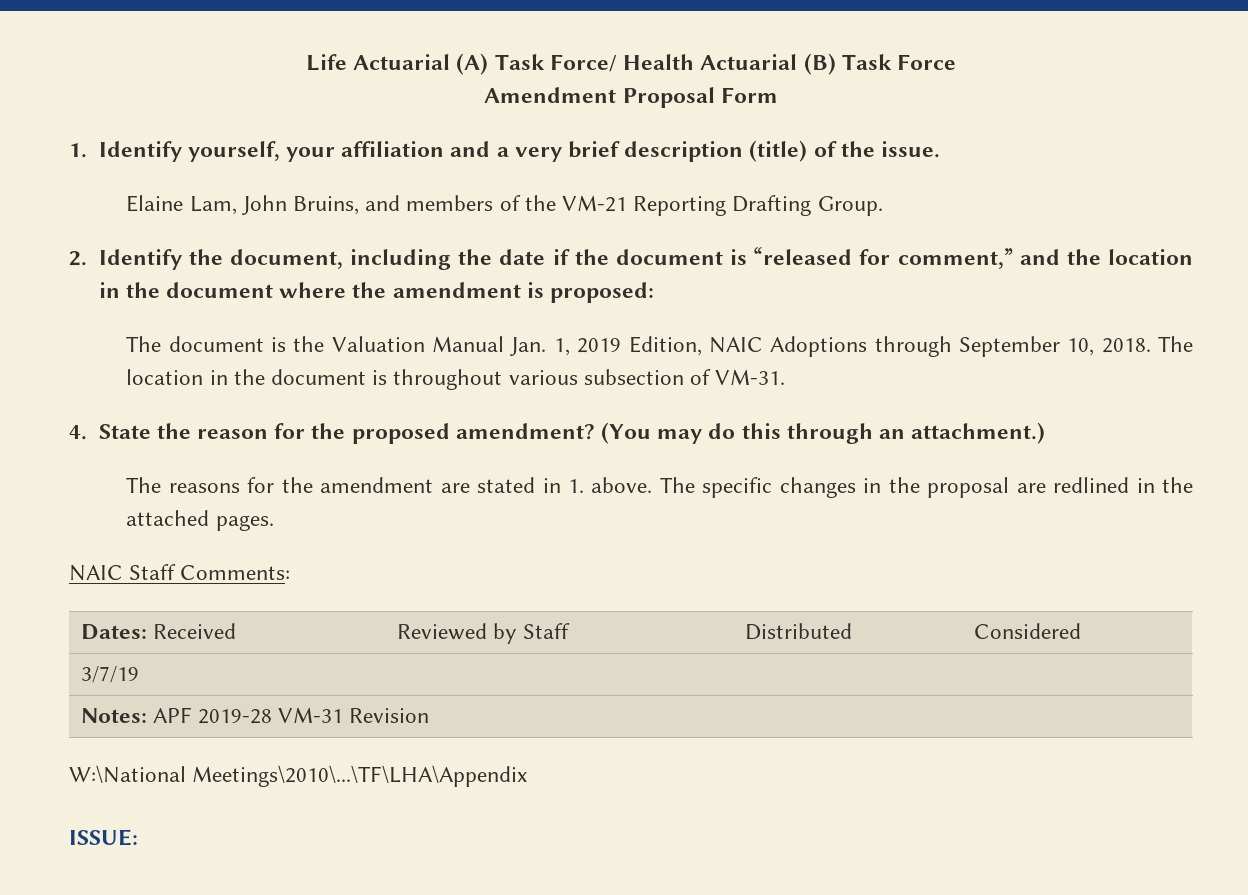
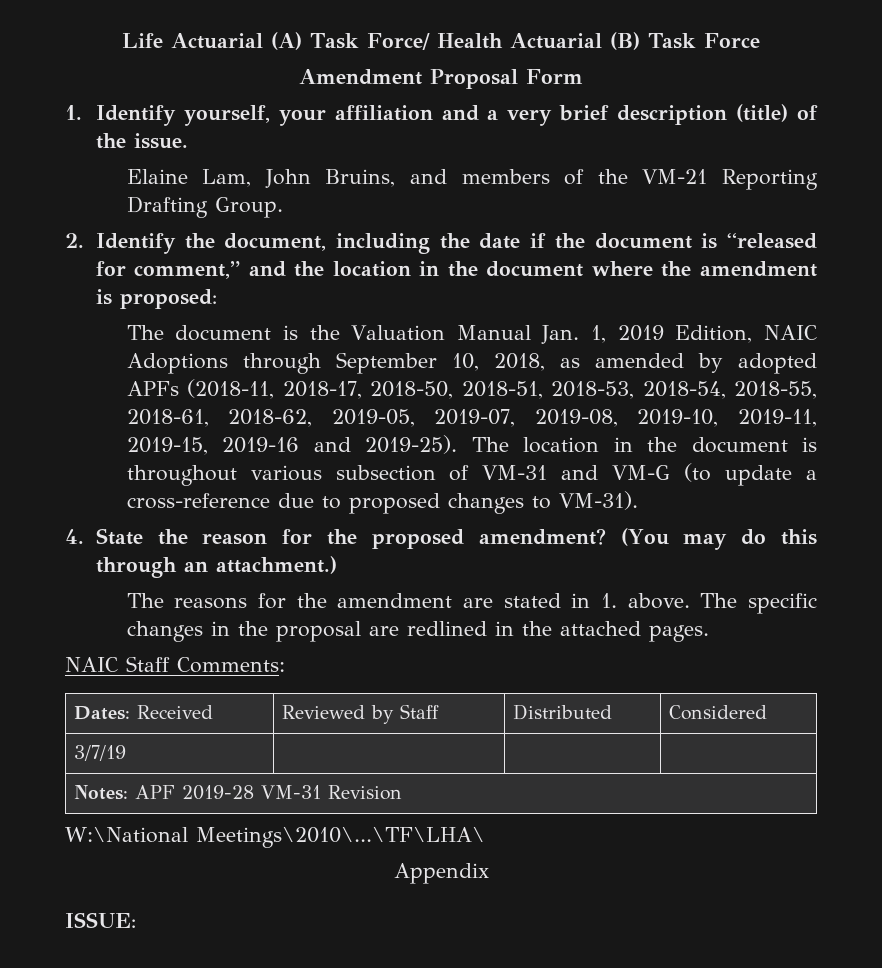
[1101,338,1151,353] 2018. -> [493,353,818,374] [126,379,817,399] [126,409,817,427] [126,435,458,455] 2018, as amended by adopted APFs (2018-11, 2018-17, 2018-50, 2018-51, 2018-53, 2018-54, 2018-55, 2018-61, 2018-62, 2019-05, 2019-07, 2019-08, 2019-10, 2019-11, 2019-15, 2019-16 and 2019-25).
[715,369,786,385] VM-31. -> [482,463,817,486] [126,491,638,514] VM-31 and VM-G (to update a cross-reference due to proposed changes to VM-31).
[192,765,528,787] Meetings\2010\...\TF\LHA\Appendix -> [196,827,485,848] [393,863,489,884] Meetings\2010\...\TF\LHA\ // Appendix

